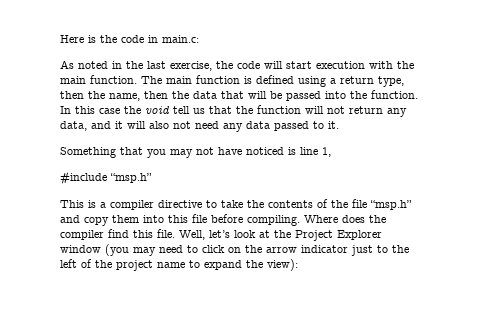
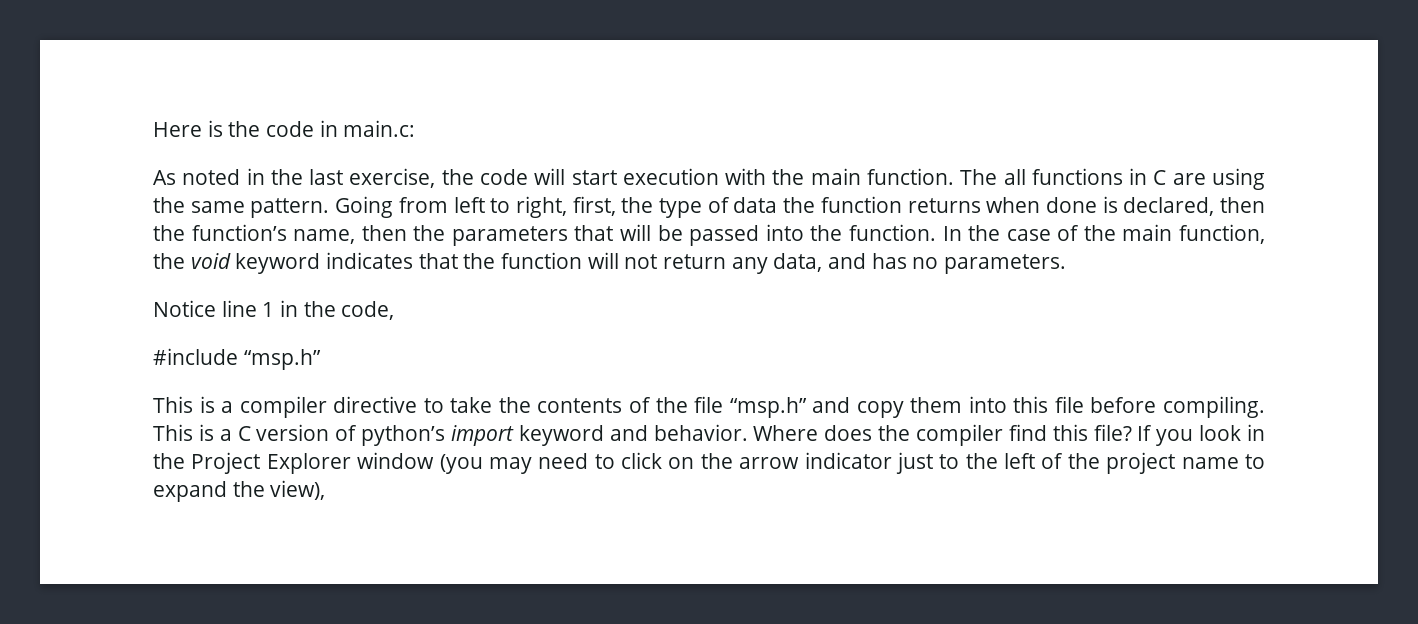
[166,75,404,87] [60,91,105,99] main function is defined using a return type, then the -> [1003,168,1266,190] [153,196,1266,218] [153,224,287,241] all functions in C are using the same pattern. Going from left to right, first, the type of data the function returns when done is declared, then the function’s
[193,91,217,99] data -> [451,226,568,246] parameters
[75,106,205,114] this case the void tell us -> [968,224,1265,244] [153,252,414,274] the case of the main function, the void keyword indicates
[115,121,339,132] [60,147,331,158] it will also not need any data passed to it. // Something that you may not have noticed is line 1, -> [871,253,1067,274] [153,300,395,320] has no parameters. // Notice line 1 in the code,
(300, 220) none -> [153,424,748,446] This is a C version of python’s import keyword and behavior.
[157,229,270,240] file. Well, let’s look at -> [1093,424,1266,446] file? If you look in
[267,259,298,271] view): -> [270,480,326,500] view),

